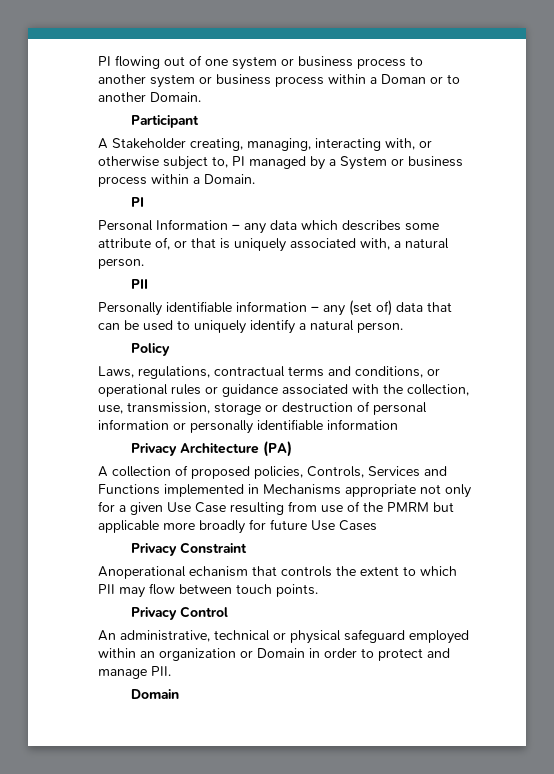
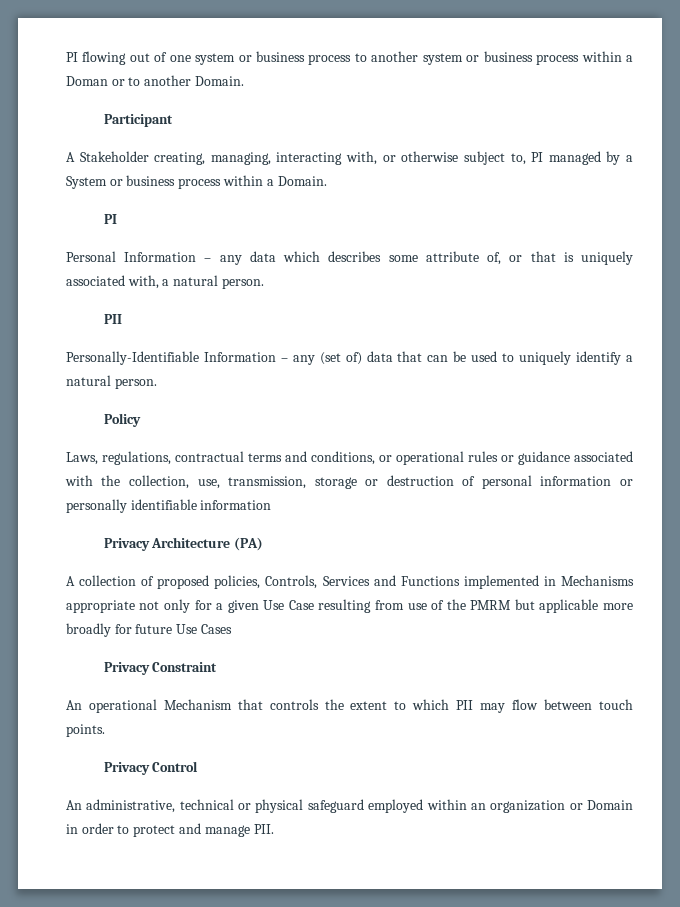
[98,301,308,316] Personally identifiable information -> [65,351,276,365] Personally-Identifiable Information
[98,566,249,579] Anoperational echanism -> [65,699,232,713] An operational Mechanism
[130,689,179,699] // Domain -> (274, 829) none

